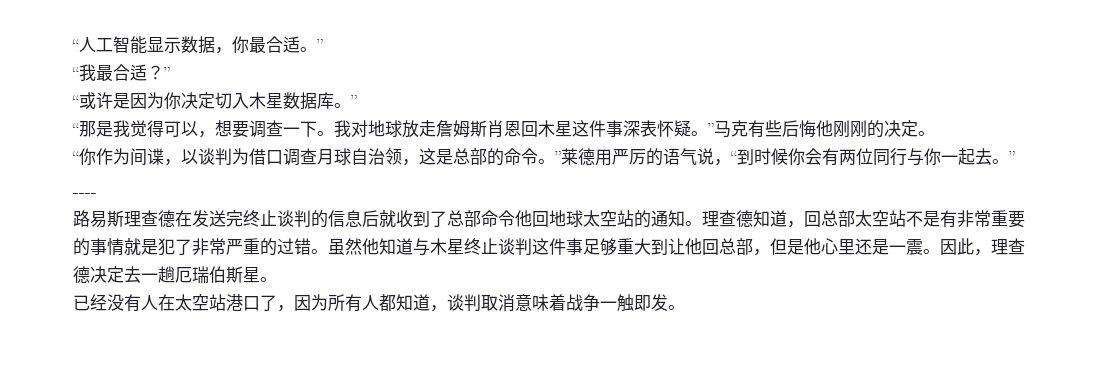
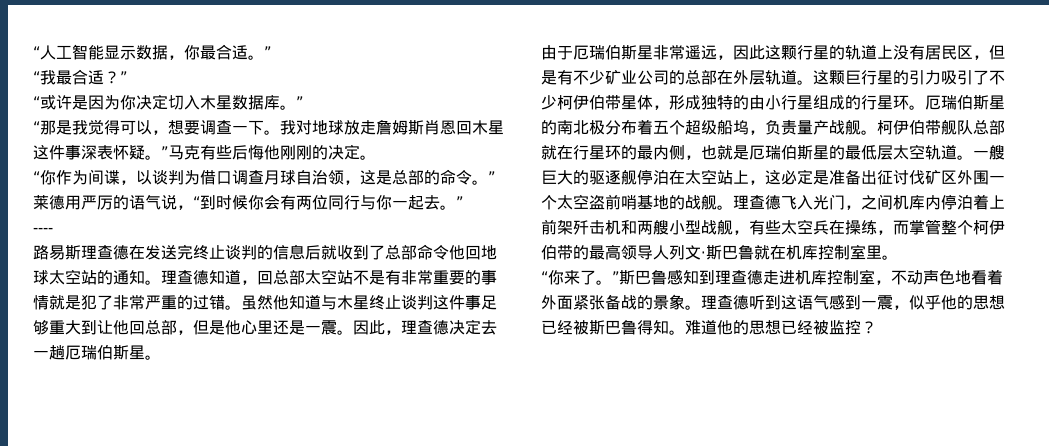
[73,294,685,312] 已经没有人在太空站港口了，因为所有人都知道，谈判取消意味着战争一触即发。 -> [541,44,1005,60] [541,70,1005,85] [541,94,1005,110] [541,119,1005,135] [541,144,1005,160] [541,169,1005,185] [541,194,1005,210] [541,219,1005,235] [541,244,898,260] [541,269,1003,285] [541,294,1005,310] [541,319,877,335] 由于厄瑞伯斯星非常遥远，因此这颗行星的轨道上没有居民区，但是有不少矿业公司的总部在外层轨道。这颗巨行星的引力吸引了不少柯伊伯带星体，形成独特的由小行星组成的行星环。厄瑞伯斯星的南北极分布着五个超级船坞，负责量产战舰。柯伊伯带舰队总部就在行星环的最内侧，也就是厄瑞伯斯星的最低层太空轨道。一艘巨大的驱逐舰停泊在太空站上，这必定是准备出征讨伐矿区外围一个太空盗前哨基地的战舰。理查德飞入光门，之间机库内停泊着上前架歼击机和两艘小型战舰，有些太空兵在操练，而掌管整个柯伊伯带的最高领导人列文·斯巴鲁就在机库控制室里。 // “你来了。”斯巴鲁感知到理查德走进机库控制室，不动声色地看着外面紧张备战的景象。理查德听到这语气感到一震，似乎他的思想已经被斯巴鲁得知。难道他的思想已经被监控？

